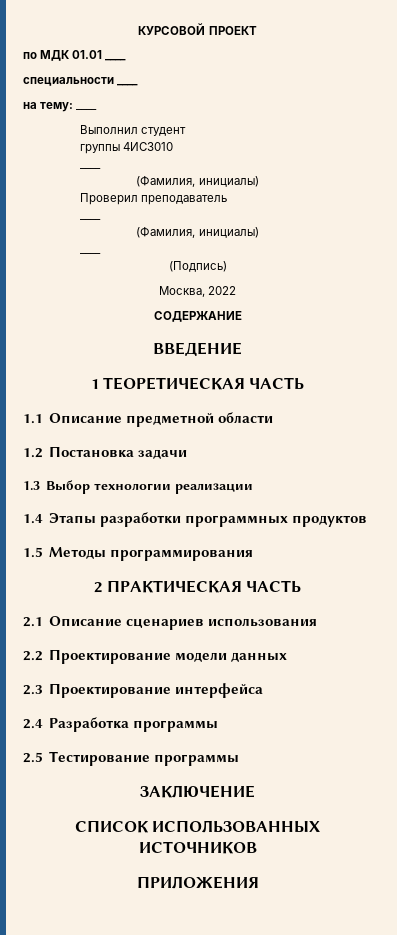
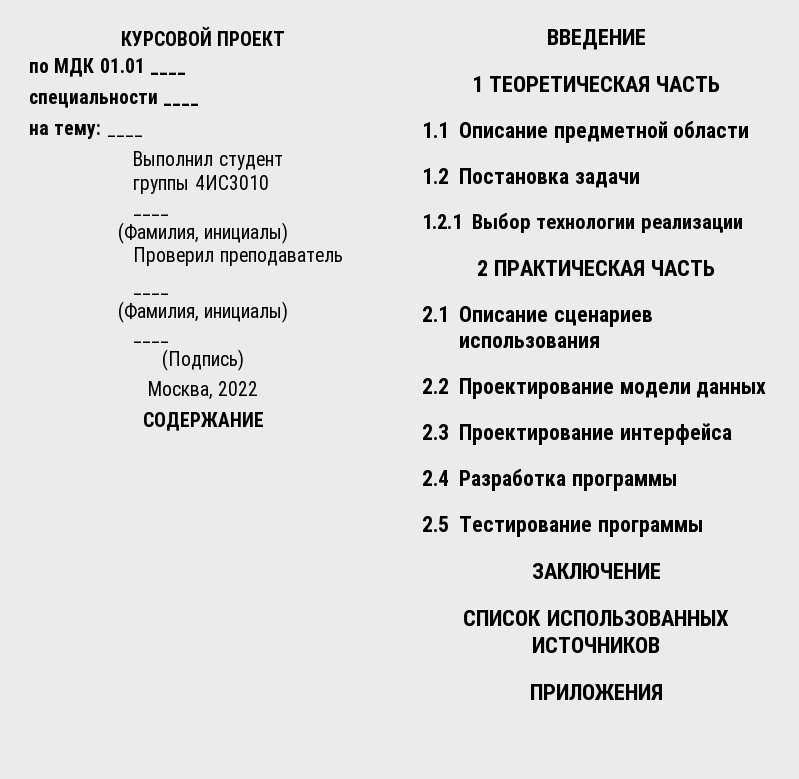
[23,481,40,490] 1.3 -> [422,214,462,229] 1.2.1
[23,512,367,527] [23,547,253,561] // 1.4 Этапы разработки программных продуктов // 1.5 Методы программирования -> (743, 225) none

